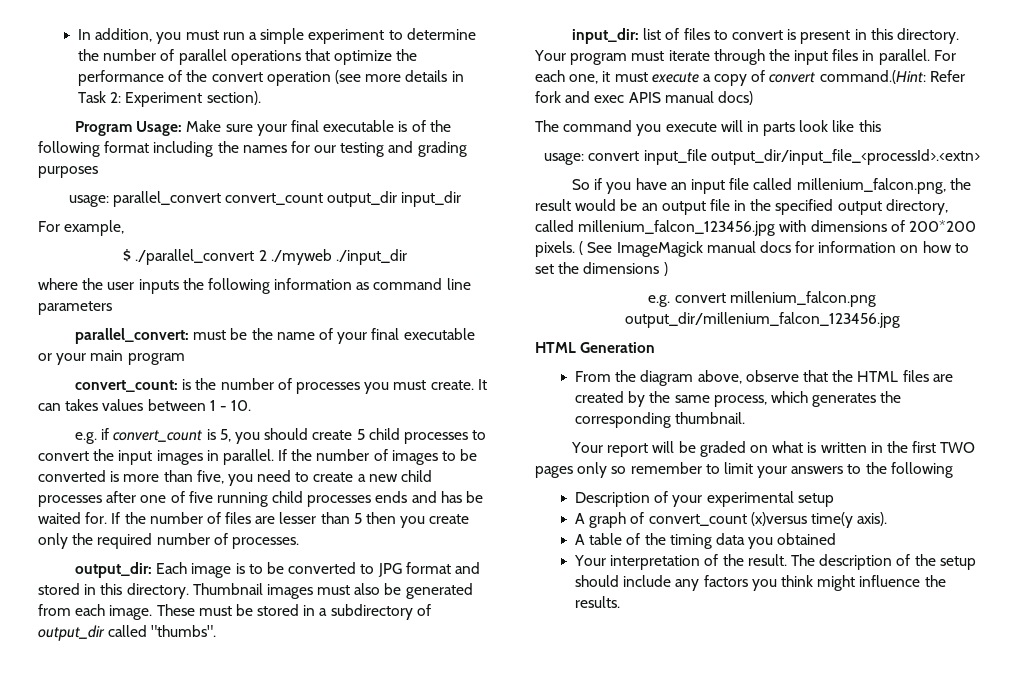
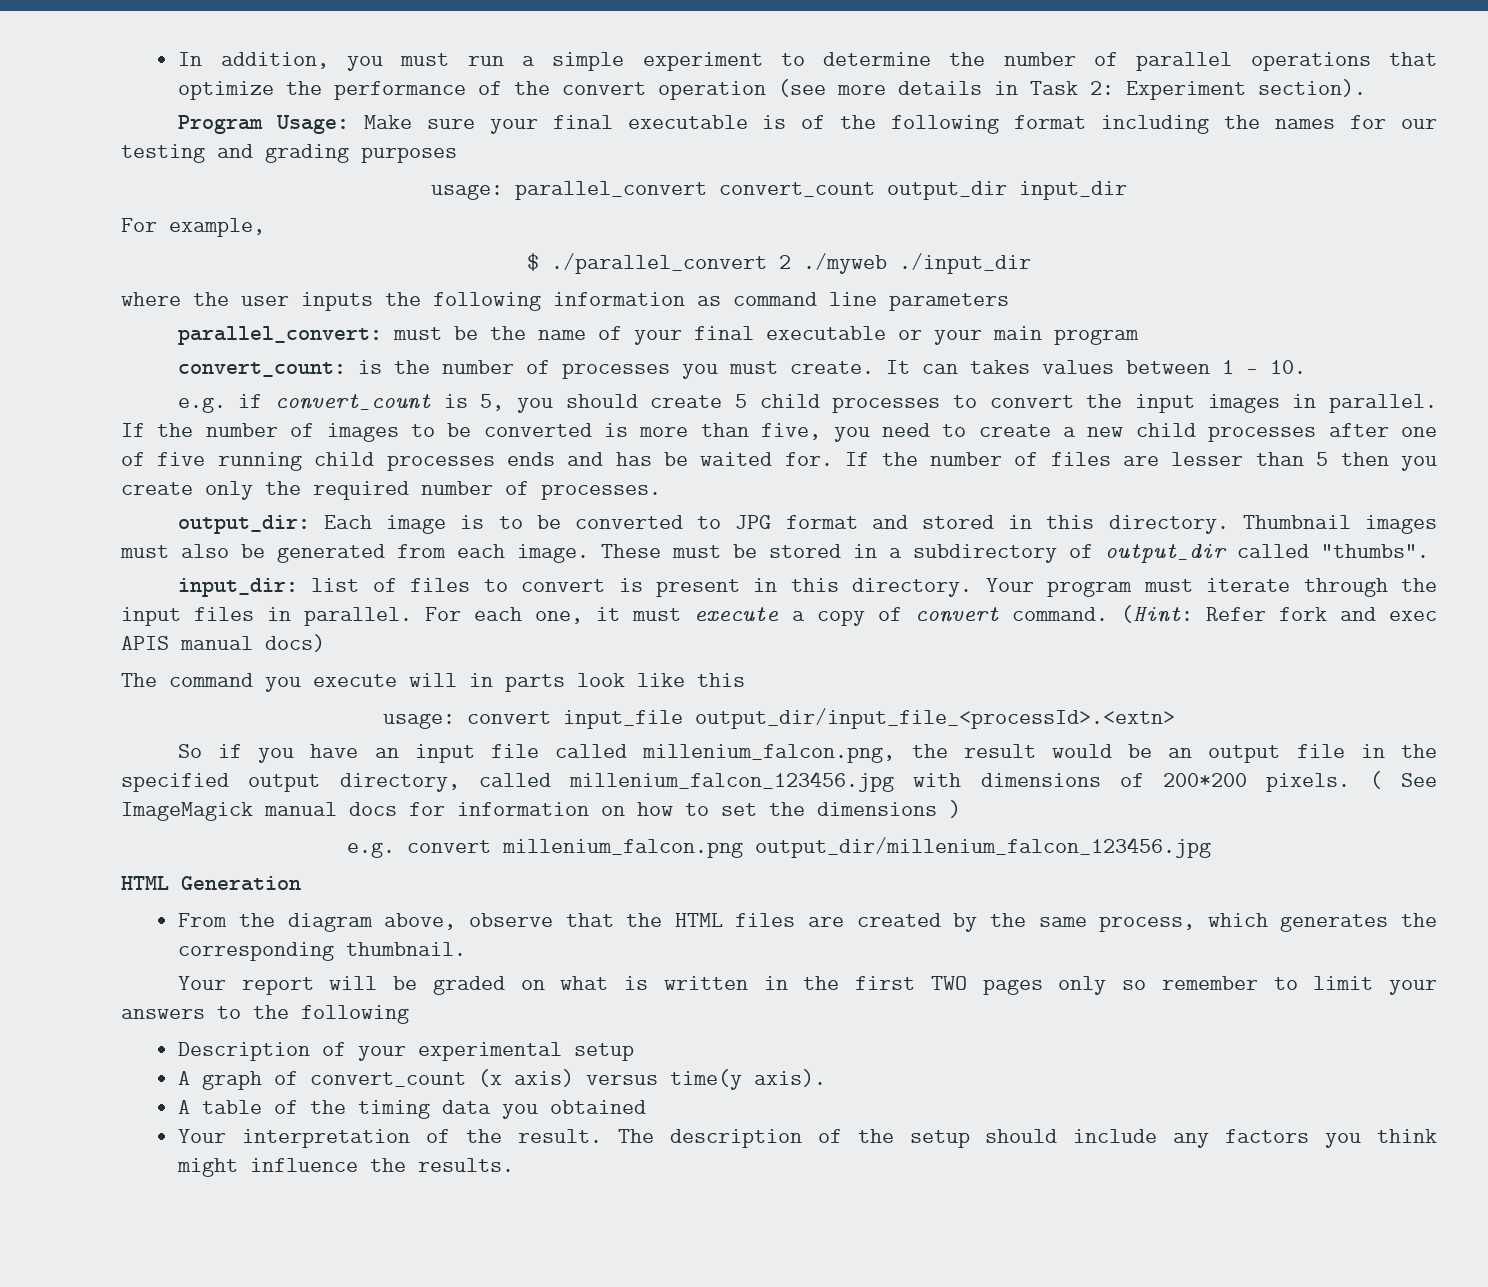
[819,70,926,84] command.(Hint: -> [1011,605,1193,623] command. (Hint:
[750,512,807,526] (x)versus -> [478,1069,659,1087] (x axis) versus

